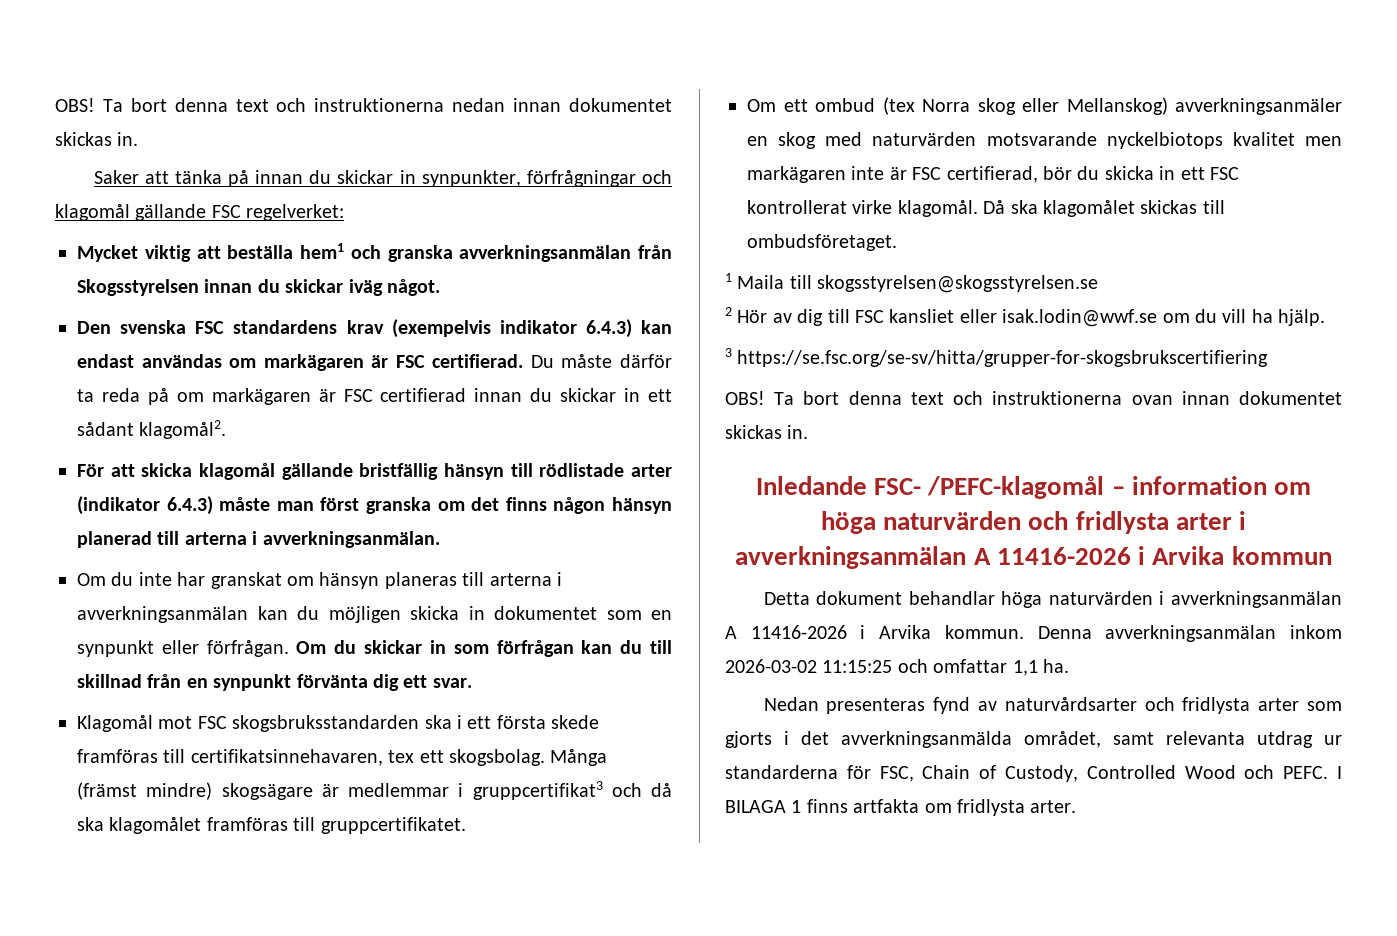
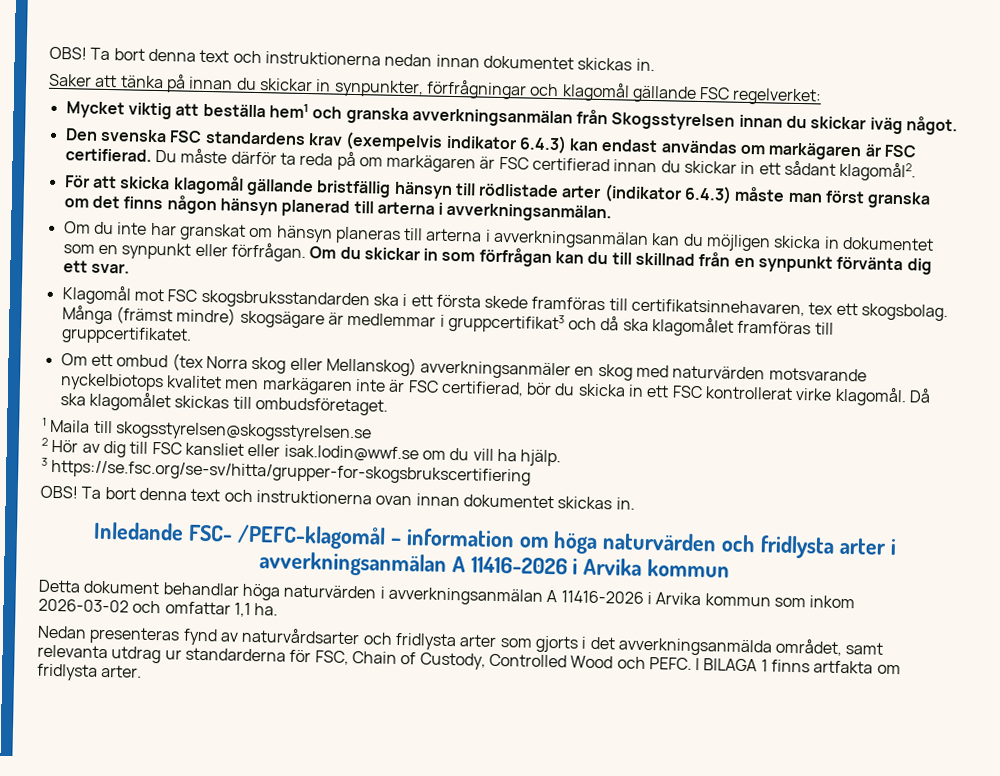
[944,625,1277,642] kommun. Denna avverkningsanmälan -> [704,593,806,608] kommun som
[822,660,893,673] 11:15:25 -> (129, 605) none

